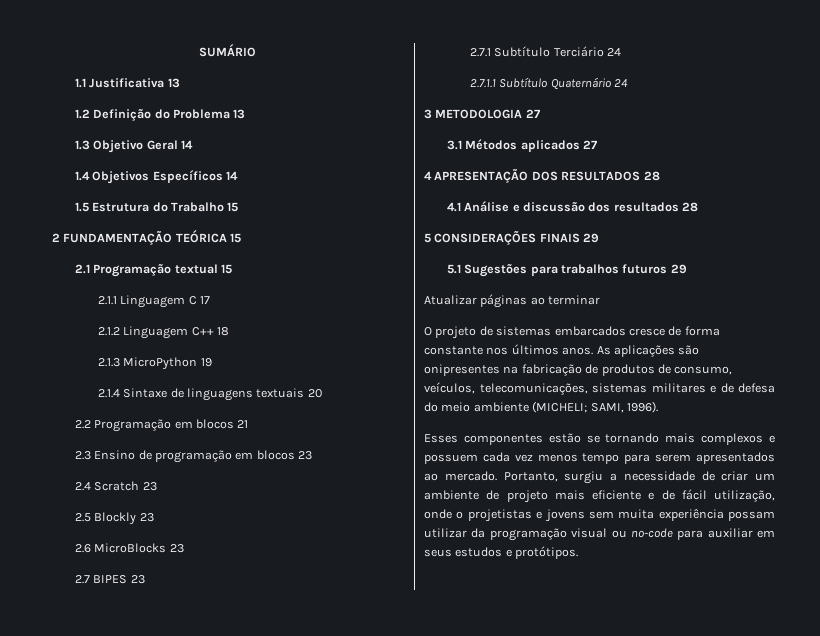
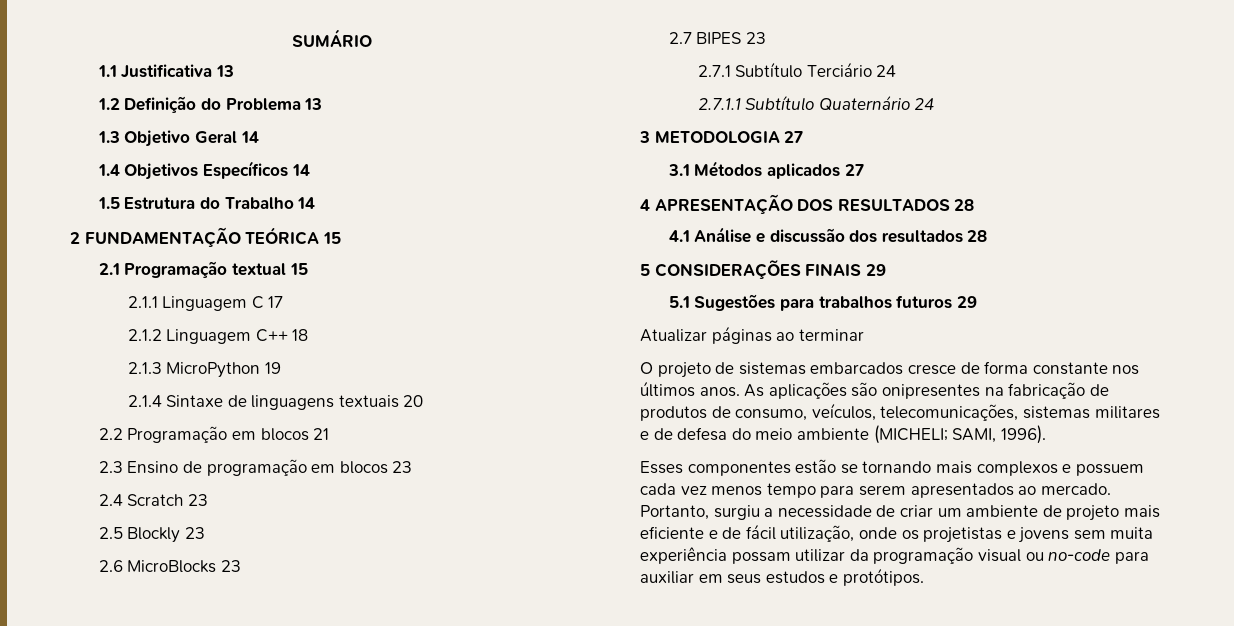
[227,202,239,212] 15 -> [297,197,316,209] 14
[456,511,464,519] o -> [901,530,919,540] os

